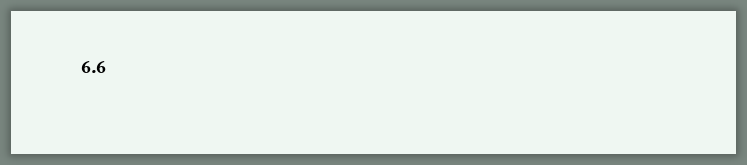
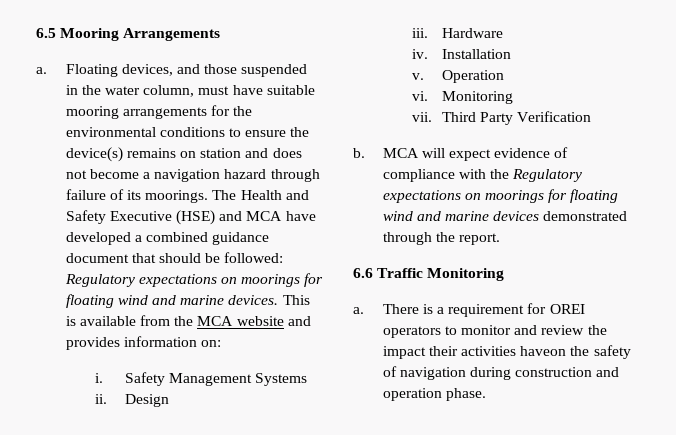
[81,61,106,73] 6.6 -> [36,28,221,41] [36,64,308,77] [65,85,315,97] [65,105,253,119] [65,127,310,137] [65,147,302,162] [65,169,320,182] [65,189,309,203] [65,210,316,225] [65,232,270,245] [65,252,284,263] [64,273,324,287] [65,294,310,308] [65,315,311,326] [65,336,221,350] [95,372,308,386] [95,394,169,407] [412,28,503,38] [412,49,511,59] [412,70,504,83] [412,91,513,104] [412,111,592,125] [353,147,569,161] [382,169,583,182] [382,189,619,203] [382,211,628,221] [382,232,500,245] [353,268,505,281] [353,303,585,317] [382,325,607,338] [382,345,631,359] [382,366,620,380] [382,388,486,401] 6.5 Mooring Arrangements // a. Floating devices, and those suspended in the water column, must have suitable mooring arrangements for the environmental conditions to ensure the device(s) remains on station and does not become a navigation hazard through failure of its moorings. The Health and Safety Executive (HSE) and MCA have developed a combined guidance document that should be followed: Regulatory expectations on moorings for floating wind and marine devices. This is available from the MCA website and provides information on: // i. Safety Management Systems // ii. Design // iii. Hardware // iv. Installation // v. Operation // vi. Monitoring // vii. Third Party Verification // b. MCA will expect evidence of compliance with the Regulatory expectations on moorings for floating wind and marine devices demonstrated through the report. // 6.6 Traffic Monitoring // a. There is a requirement for OREI operators to monitor and review the impact their activities haveon the safety of navigation during construction and operation phase.

